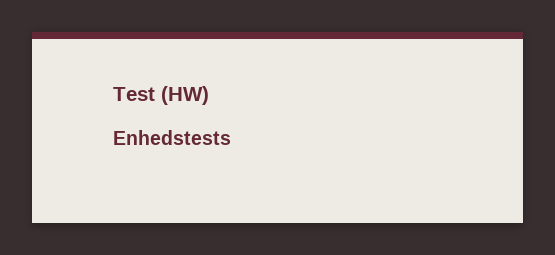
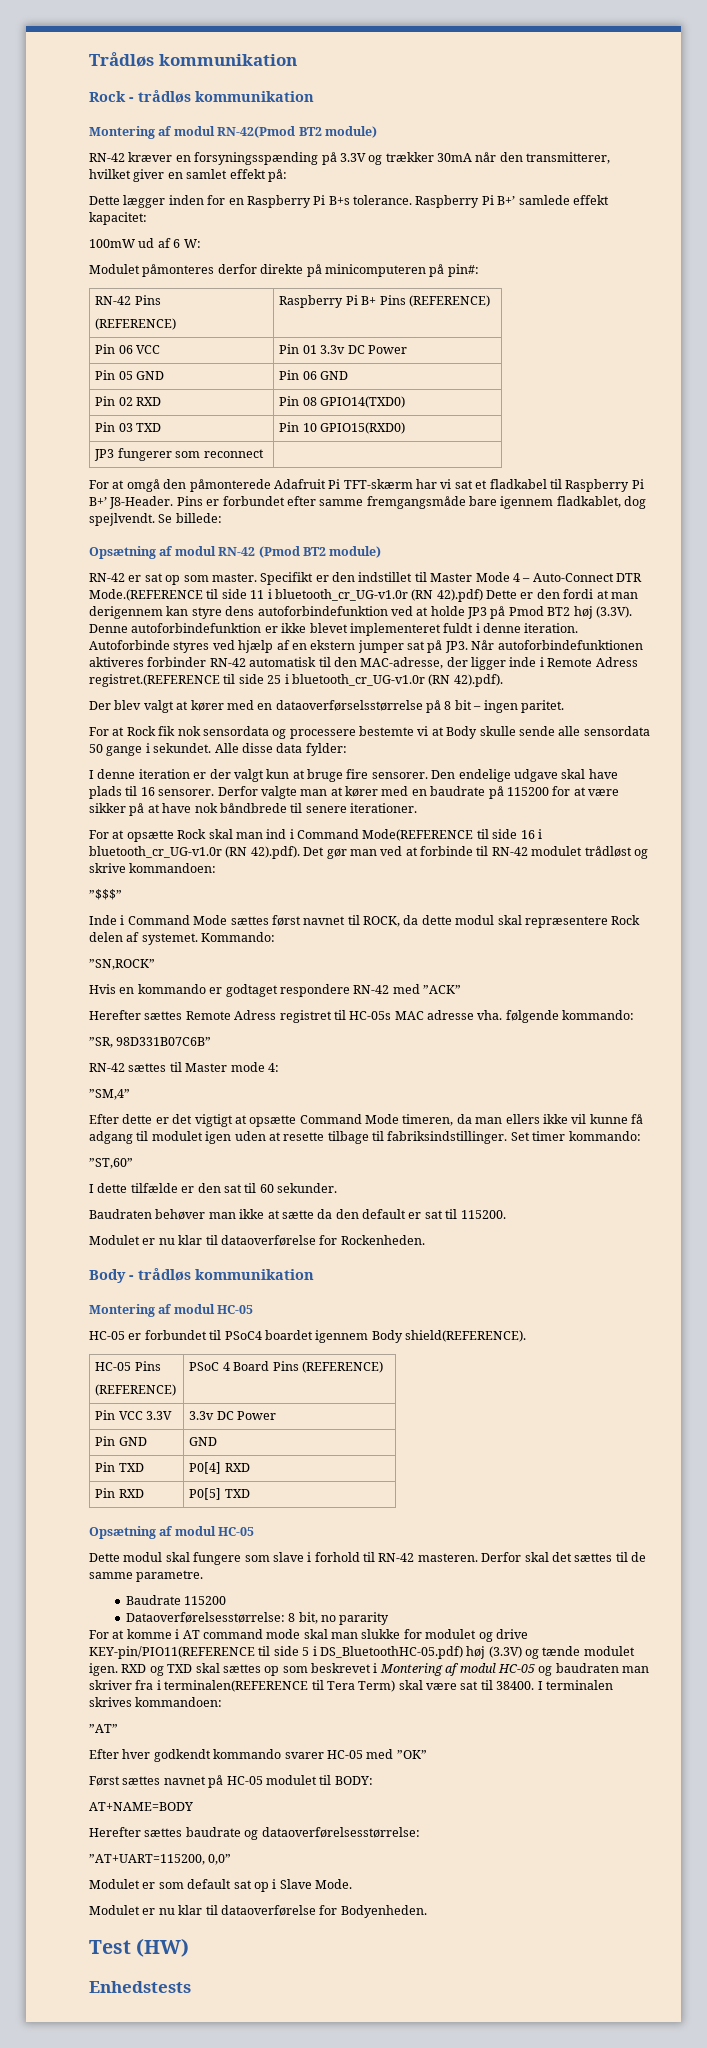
(113, 94) none -> [89,52,297,67] [89,90,314,103] [89,126,377,139] [89,152,611,165] [89,169,287,182] [89,195,609,208] [89,212,147,225] [89,238,201,248] [89,264,479,277] [95,295,161,305] [95,318,177,330] [279,295,490,308] [95,344,161,354] [279,344,407,354] [95,370,165,380] [279,370,349,380] [95,396,162,406] [279,396,406,408] [95,422,162,432] [279,422,406,434] [94,448,264,461] [89,479,644,492] [89,496,647,509] [89,513,222,526] [89,546,382,559] [89,572,642,585] [89,589,638,602] [89,606,632,619] [89,623,579,636] [89,640,643,653] [89,657,638,670] [89,674,503,687] [89,700,564,713] [89,726,650,739] [89,743,347,756] [89,769,618,782] [89,786,619,799] [89,803,417,816] [89,829,542,842] [89,846,648,859] [89,863,217,873] [89,889,122,900] [89,915,641,928] [89,932,276,945] [89,959,155,970] [89,984,461,997] [89,1010,635,1023] [89,1037,212,1048] [89,1062,279,1072] [89,1089,130,1100] [89,1114,643,1127] [89,1131,641,1144] [89,1158,133,1169] [89,1183,337,1193] [89,1209,506,1220] [89,1235,425,1246] [89,1268,314,1283] [89,1304,254,1317] [89,1330,526,1343] [95,1361,161,1371] [95,1384,177,1396] [189,1361,383,1373] [95,1410,173,1420] [189,1411,277,1420] [95,1436,147,1446] [189,1437,218,1446] [95,1462,144,1472] [189,1462,250,1474] [95,1488,144,1498] [189,1488,250,1500] [89,1526,255,1539] [89,1552,646,1565] [89,1570,204,1582] [125,1595,227,1605] [125,1612,390,1625] [89,1629,528,1642] [89,1646,635,1659] [89,1663,649,1676] [89,1680,613,1692] [89,1697,223,1707] [89,1724,118,1733] [89,1749,427,1762] [89,1775,373,1788] [89,1802,193,1811] [89,1827,420,1840] [89,1854,232,1865] [89,1879,352,1892] [89,1905,427,1918] Trådløs kommunikation // Rock - trådløs kommunikation // Montering af modul RN-42(Pmod BT2 module) // RN-42 kræver en forsyningsspænding på 3.3V og trækker 30mA når den transmitterer, hvilket giver en samlet effekt på: // Dette lægger inden for en Raspberry Pi B+s tolerance. Raspberry Pi B+’ samlede effekt kapacitet: // 100mW ud af 6 W: // Modulet påmonteres derfor direkte på minicomputeren på pin#: // RN-42 Pins // (REFERENCE) | Raspberry Pi B+ Pins (REFERENCE) // Pin 06 VCC | Pin 01 3.3v DC Power // Pin 05 GND | Pin 06 GND // Pin 02 RXD | Pin 08 GPIO14(TXD0) // Pin 03 TXD | Pin 10 GPIO15(RXD0) // JP3 fungerer som reconnect | // For at omgå den påmonterede Adafruit Pi TFT-skærm har vi sat et fladkabel til Raspberry Pi B+’ J8-Header. Pins er forbundet efter samme fremgangsmåde bare igennem fladkablet, dog spejlvendt. Se billede: // Opsætning af modul RN-42 (Pmod BT2 module) // RN-42 er sat op som master. Specifikt er den indstillet til Master Mode 4 – Auto-Connect DTR Mode.(REFERENCE til side 11 i bluetooth_cr_UG-v1.0r (RN 42).pdf) Dette er den fordi at man derigennem kan styre dens autoforbindefunktion ved at holde JP3 på Pmod BT2 høj (3.3V). Denne autoforbindefunktion er ikke blevet implementeret fuldt i denne iteration. Autoforbinde styres ved hjælp af en ekstern jumper sat på JP3. Når autoforbindefunktionen aktiveres forbinder RN-42 automatisk til den MAC-adresse, der ligger inde i Remote Adress registret.(REFERENCE til side 25 i bluetooth_cr_UG-v1.0r (RN 42).pdf). // Der blev valgt at kører med en dataoverførselsstørrelse på 8 bit – ingen paritet. // For at Rock fik nok sensordata og processere bestemte vi at Body skulle sende alle sensordata 50 gange i sekundet. Alle disse data fylder: // I denne iteration er der valgt kun at bruge fire sensorer. Den endelige udgave skal have plads til 16 sensorer. Derfor valgte man at kører med en baudrate på 115200 for at være sikker på at have nok båndbrede til senere iterationer. // For at opsætte Rock skal man ind i Command Mode(REFERENCE til side 16 i bluetooth_cr_UG-v1.0r (RN 42).pdf). Det gør man ved at forbinde til RN-42 modulet trådløst og skrive kommandoen: // ”$$$” // Inde i Command Mode sættes først navnet til ROCK, da dette modul skal repræsentere Rock delen af systemet. Kommando: // ”SN,ROCK” // Hvis en kommando er godtaget respondere RN-42 med ”ACK” // Herefter sættes Remote Adress registret til HC-05s MAC adresse vha. følgende kommando: // ”SR, 98D331B07C6B” // RN-42 sættes til Master mode 4: // ”SM,4” // Efter dette er det vigtigt at opsætte Command Mode timeren, da man ellers ikke vil kunne få adgang til modulet igen uden at resette tilbage til fabriksindstillinger. Set timer kommando: // ”ST,60” // I dette tilfælde er den sat til 60 sekunder. // Baudraten behøver man ikke at sætte da den default er sat til 115200. // Modulet er nu klar til dataoverførelse for Rockenheden. // Body - trådløs kommunikation // Montering af modul HC-05 // HC-05 er forbundet til PSoC4 boardet igennem Body shield(REFERENCE). // HC-05 Pins // (REFERENCE) | PSoC 4 Board Pins (REFERENCE) // Pin VCC 3.3V | 3.3v DC Power // Pin GND | GND // Pin TXD | P0[4] RXD // Pin RXD | P0[5] TXD // Opsætning af modul HC-05 // Dette modul skal fungere som slave i forhold til RN-42 masteren. Derfor skal det sættes til de samme parametre. // Baudrate 115200 // Dataoverførelsesstørrelse: 8 bit, no pararity // For at komme i AT command mode skal man slukke for modulet og drive KEY-pin/PIO11(REFERENCE til side 5 i DS_BluetoothHC-05.pdf) høj (3.3V) og tænde modulet igen. RXD og TXD skal sættes op som beskrevet i Montering af modul HC-05 og baudraten man skriver fra i terminalen(REFERENCE til Tera Term) skal være sat til 38400. I terminalen skrives kommandoen: // ”AT” // Efter hver godkendt kommando svarer HC-05 med ”OK” // Først sættes navnet på HC-05 modulet til BODY: // AT+NAME=BODY // Herefter sættes baudrate og dataoverførelsesstørrelse: // ”AT+UART=115200, 0,0” // Modulet er som default sat op i Slave Mode. // Modulet er nu klar til dataoverførelse for Bodyenheden. //

